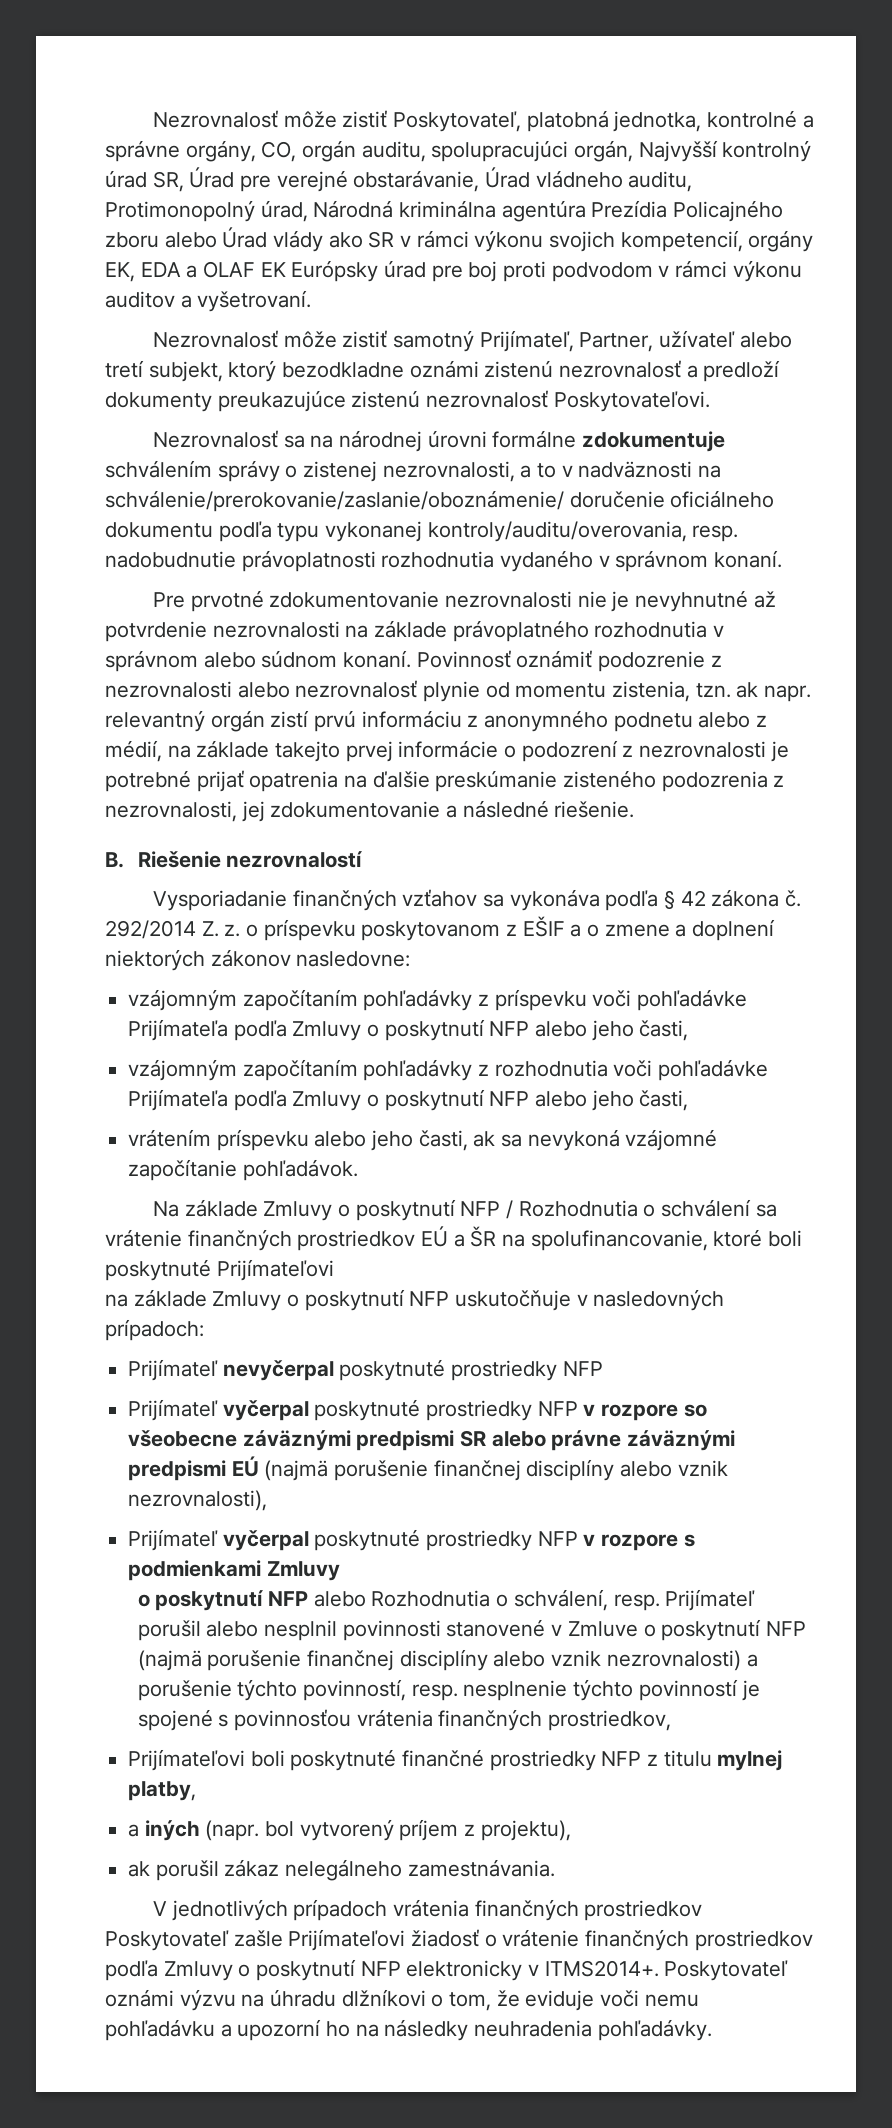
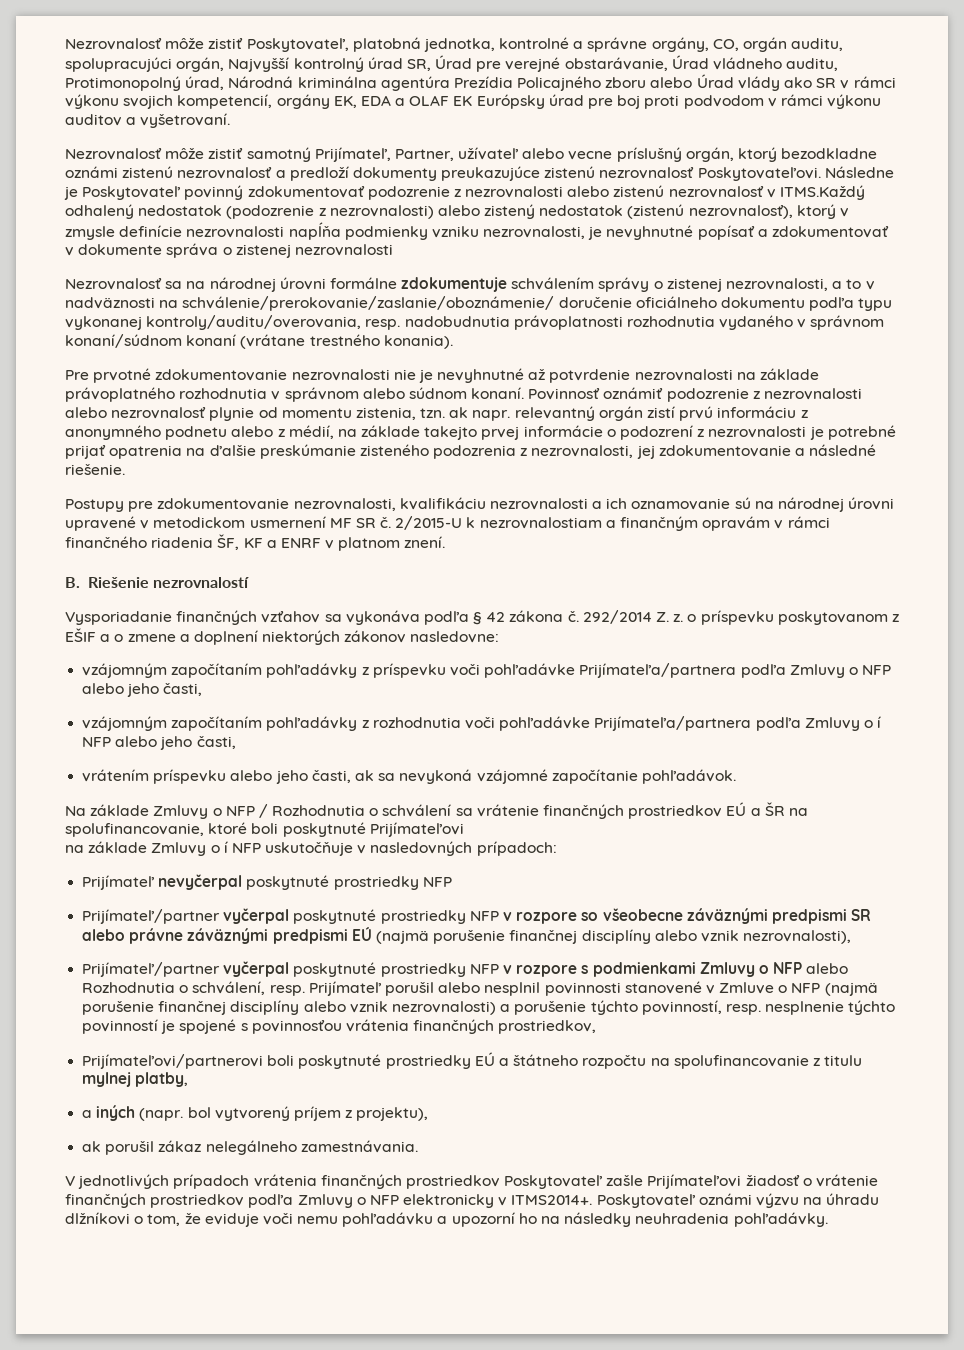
[105,360,223,382] tretí subjekt, -> [568,147,734,162] vecne príslušný orgán,
(710, 401) none -> [824,166,894,178] [64,185,866,200] [65,204,850,219] [65,222,890,240] [65,243,393,258] Následne je Poskytovateľ povinný zdokumentovať podozrenie z nezrovnalosti alebo zistenú nezrovnalosť v ITMS.Každý odhalený nedostatok (podozrenie z nezrovnalosti) alebo zistený nedostatok (zistenú nezrovnalosť), ktorý v zmysle definície nezrovnalosti napĺňa podmienky vzniku nezrovnalosti, je nevyhnutné popísať a zdokumentovať v dokumente správa o zistenej nezrovnalosti
[105,551,236,568] nadobudnutie -> [404,316,510,327] nadobudnutia
[714,550,783,568] konaní. -> [65,334,453,349] konaní/súdnom konaní (vrátane trestného konania).
(635, 809) none -> [65,497,895,512] [65,516,830,531] [65,534,446,551] // Postupy pre zdokumentovanie nezrovnalosti, kvalifikáciu nezrovnalosti a ich oznamovanie sú na národnej úrovni upravené v metodickom usmernení MF SR č. 2/2015-U k nezrovnalostiam a finančným opravám v rámci finančného riadenia ŠF, KF a ENRF v platnom znení.
[128,1019,485,1041] Prijímateľa podľa Zmluvy o poskytnutí -> [579,663,858,678] Prijímateľa/partnera podľa Zmluvy o
[128,1089,485,1111] Prijímateľa podľa Zmluvy o poskytnutí -> [594,716,882,731] Prijímateľa/partnera podľa Zmluvy o í
[355,1199,456,1221] poskytnutí -> (222, 812) none
[304,1289,405,1311] poskytnutí -> [223,841,228,853] í
[128,1399,219,1421] Prijímateľ -> [82,909,221,924] Prijímateľ/partner
[128,1529,219,1551] Prijímateľ -> [82,962,221,977] Prijímateľ/partner
[137,1590,264,1611] // o poskytnutí -> [758,965,769,974] o
[661,1619,762,1641] poskytnutí -> (788, 989) none
[128,1749,642,1771] Prijímateľovi boli poskytnuté finančné prostriedky NFP -> [82,1052,809,1069] Prijímateľovi/partnerovi boli poskytnuté prostriedky EÚ a štátneho rozpočtu na spolufinancovanie
[256,1959,357,1981] poskytnutí -> (366, 1201) none

